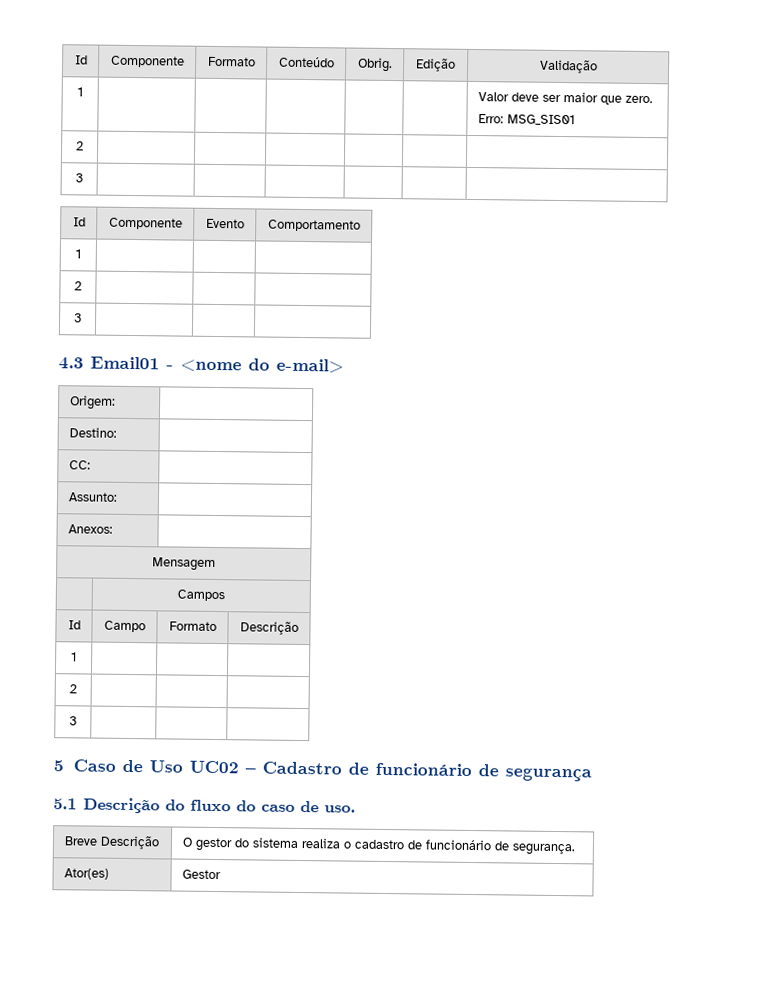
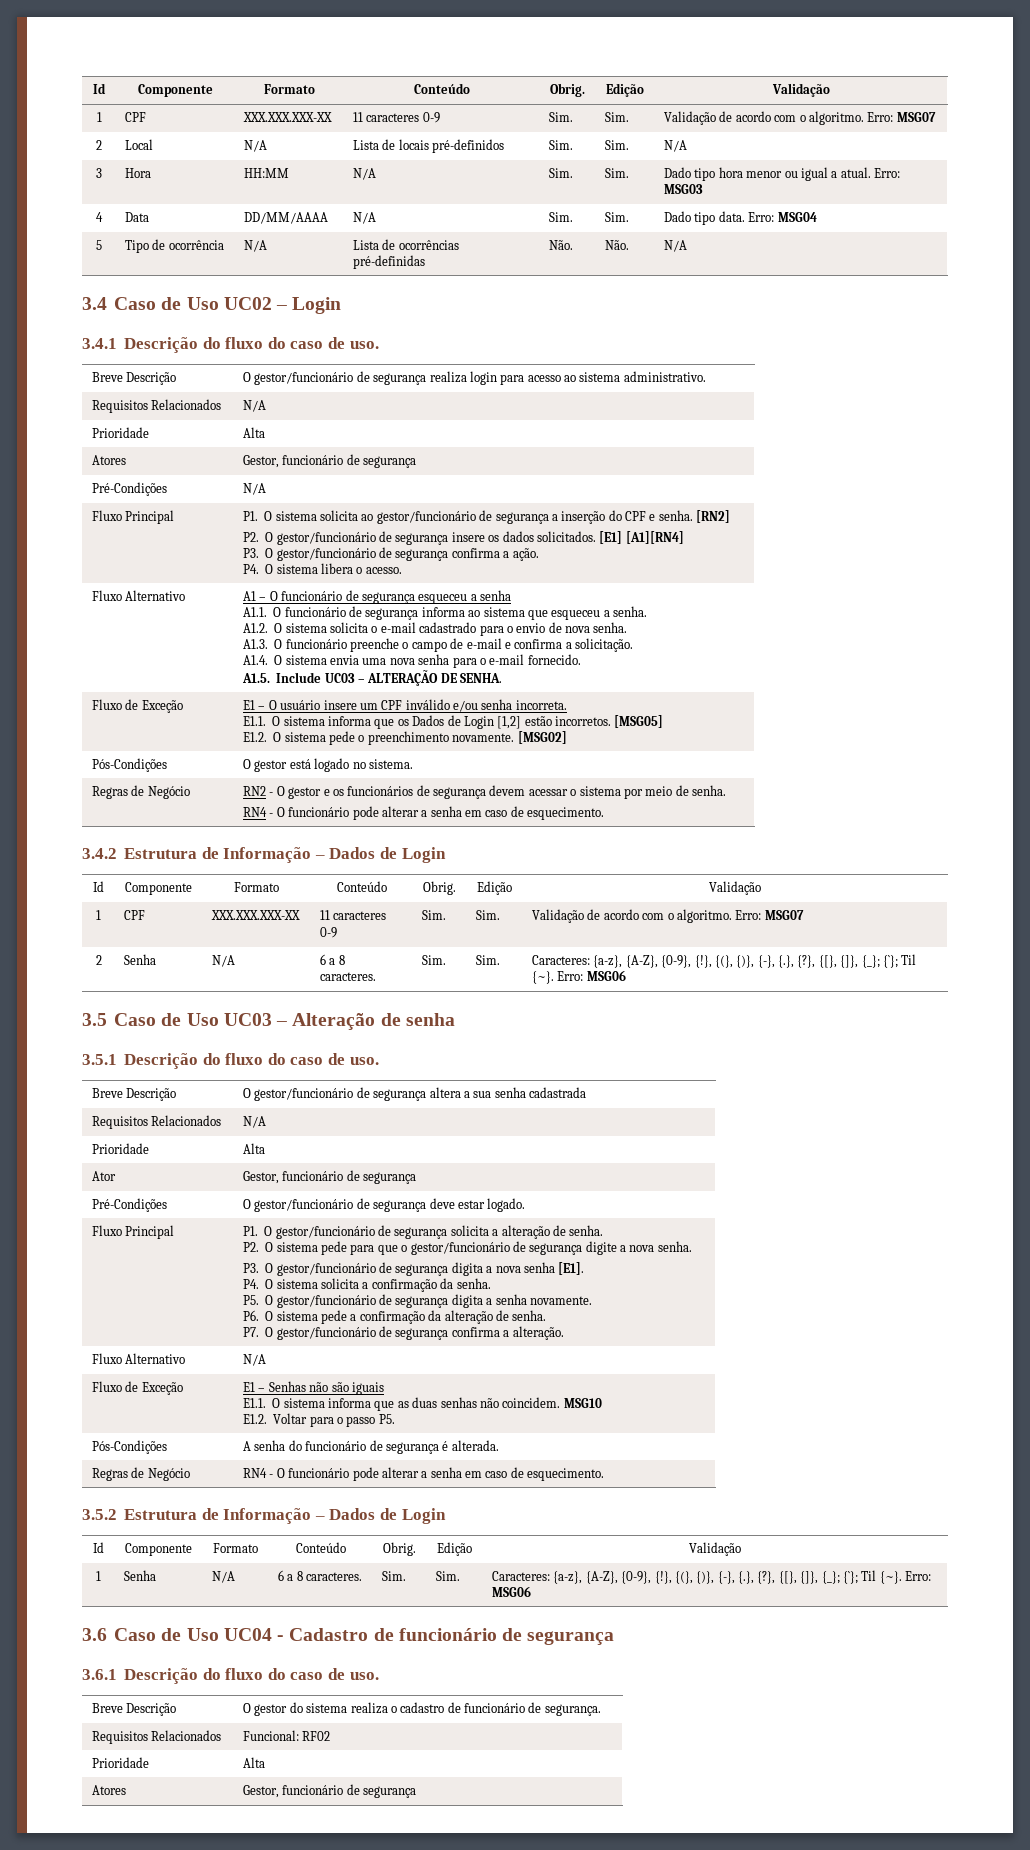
[74,55,88,65] [110,55,185,68] [207,56,256,67] [278,56,335,68] [356,57,393,73] [415,58,456,72] [538,59,598,74] [77,87,83,97] [477,92,653,105] [477,114,575,127] [76,141,84,151] [75,173,83,183] [72,217,86,227] [108,217,183,230] [205,218,245,229] [267,219,361,232] [75,249,81,259] [74,281,82,291] [74,313,82,323] [58,356,345,374] [69,395,116,410] [68,427,117,438] [68,460,91,470] [67,492,118,502] [67,524,113,534] [152,557,216,571] [177,589,225,602] [67,620,81,630] [103,620,146,633] [168,621,217,632] [239,621,299,635] [71,652,77,662] [69,684,77,694] [69,716,77,726] [53,760,64,772] Id | Componente | Formato | Conteúdo | Obrig. | Edição | Validação // 1 | | | | | | Valor deve ser maior que zero. // Erro: MSG_SIS01 // 2 | | | | | | // 3 | | | | | | // Id | Componente | Evento | Comportamento // 1 | | | // 2 | | | // 3 | | | // 4.3 Email01 - <nome do e-mail> // Origem: | // Destino: | // CC: | // Assunto: | // Anexos: | // Mensagem // | Campos // Id | Campo | Formato | Descrição // 1 | | | // 2 | | | // 3 | | | // 5 -> [93,83,106,94] [137,84,213,97] [263,84,315,94] [413,83,470,94] [550,83,585,97] [606,83,644,97] [771,83,830,97] [96,112,102,122] [125,112,147,122] [243,112,333,122] [353,112,440,123] [549,112,574,122] [605,112,630,122] [664,111,936,125] [96,140,102,150] [125,139,154,150] [244,140,268,152] [353,139,505,153] [549,140,574,150] [605,140,630,150] [664,140,688,152] [96,168,102,178] [125,168,152,178] [244,168,290,178] [353,168,377,180] [549,168,574,178] [605,168,630,178] [664,167,901,181] [664,184,704,194] [96,212,103,222] [125,212,150,222] [244,212,329,224] [353,212,377,224] [549,212,574,222] [605,212,630,222] [664,211,817,225] [96,240,102,250] [125,239,224,253] [244,240,268,252] [353,239,459,250] [353,255,426,269] [549,240,574,250] [605,240,630,250] [664,240,688,252] [82,297,107,310] Id | Componente | Formato | Conteúdo | Obrig. | Edição | Validação // 1 | CPF | XXX.XXX.XXX-XX | 11 caracteres 0-9 | Sim. | Sim. | Validação de acordo com o algoritmo. Erro: MSG07 // 2 | Local | N/A | Lista de locais pré-definidos | Sim. | Sim. | N/A // 3 | Hora | HH:MM | N/A | Sim. | Sim. | Dado tipo hora menor ou igual a atual. Erro: MSG03 // 4 | Data | DD/MM/AAAA | N/A | Sim. | Sim. | Dado tipo data. Erro: MSG04 // 5 | Tipo de ocorrência | N/A | Lista de ocorrências pré-definidas | Não. | Não. | N/A // 3.4
(256, 771) none -> [292,297,342,314] [82,337,379,353] [92,372,177,385] [243,371,706,385] [92,399,222,413] [243,400,267,412] [92,427,150,438] [243,427,266,438] [92,455,127,465] [243,454,417,468] [92,482,168,496] [243,483,267,495] [92,510,175,524] [243,510,731,524] [243,531,684,545] [243,547,539,561] [243,563,402,574] [92,590,186,601] [243,590,512,604] [243,606,648,620] [243,622,628,636] [243,638,634,652] [243,654,581,668] [242,670,503,686] [92,699,183,713] [243,699,567,712] [243,715,664,729] [243,731,567,745] [92,758,168,772] [243,758,413,772] [92,785,190,799] [243,785,727,799] [243,806,605,820] [82,847,446,863] [93,881,104,892] [125,882,192,895] [234,882,279,892] [336,881,387,892] [423,881,456,895] [477,881,512,895] [709,881,761,895] [96,910,101,920] [124,910,146,920] [211,910,301,920] [320,910,387,920] [320,927,338,938] [422,910,447,920] [476,910,501,920] [532,909,804,923] [95,955,102,965] [124,954,157,965] [212,955,236,967] [320,954,345,965] [320,972,377,981] [422,955,447,965] [476,955,501,965] [532,954,917,968] [532,970,626,984] [82,1013,455,1030] [82,1053,379,1069] [92,1088,177,1101] [243,1087,587,1101] [92,1115,222,1129] [243,1116,267,1128] [92,1143,150,1154] [243,1143,266,1154] [92,1171,117,1181] [243,1170,417,1184] [92,1198,168,1212] [243,1198,526,1212] [92,1225,175,1239] [243,1225,604,1239] [243,1241,692,1255] [243,1262,585,1276] [243,1278,491,1292] [243,1294,592,1308] [243,1310,547,1324] [243,1326,564,1340] [92,1353,186,1364] [243,1354,267,1366] [92,1381,183,1395] [243,1381,384,1395] [243,1397,602,1411] [243,1413,395,1427] [92,1440,168,1454] [243,1440,499,1454] [92,1467,190,1481] [243,1467,605,1481] [82,1508,446,1524] [93,1542,104,1553] [125,1543,192,1556] [213,1543,258,1553] [295,1542,346,1553] [383,1542,416,1556] [437,1542,472,1556] [689,1542,741,1556] [96,1571,101,1581] [124,1570,157,1581] [212,1571,236,1583] [278,1570,363,1581] [382,1571,407,1581] [436,1571,461,1581] [492,1570,932,1584] [492,1586,532,1597] [82,1628,285,1641] Login // 3.4.1 Descrição do fluxo do caso de uso. // Breve Descrição | O gestor/funcionário de segurança realiza login para acesso ao sistema administrativo. // Requisitos Relacionados | N/A // Prioridade | Alta // Atores | Gestor, funcionário de segurança // Pré-Condições | N/A // Fluxo Principal | P1. O sistema solicita ao gestor/funcionário de segurança a inserção do CPF e senha. [RN2] // P2. O gestor/funcionário de segurança insere os dados solicitados. [E1] [A1][RN4] // P3. O gestor/funcionário de segurança confirma a ação. // P4. O sistema libera o acesso. // Fluxo Alternativo | A1 – O funcionário de segurança esqueceu a senha // A1.1. O funcionário de segurança informa ao sistema que esqueceu a senha. // A1.2. O sistema solicita o e-mail cadastrado para o envio de nova senha. // A1.3. O funcionário preenche o campo de e-mail e confirma a solicitação. // A1.4. O sistema envia uma nova senha para o e-mail fornecido. // A1.5. Include UC03 – ALTERAÇÃO DE SENHA. // Fluxo de Exceção | E1 – O usuário insere um CPF inválido e/ou senha incorreta. // E1.1. O sistema informa que os Dados de Login [1,2] estão incorretos. [MSG05] // E1.2. O sistema pede o preenchimento novamente. [MSG02] // Pós-Condições | O gestor está logado no sistema. // Regras de Negócio | RN2 - O gestor e os funcionários de segurança devem acessar o sistema por meio de senha. // RN4 - O funcionário pode alterar a senha em caso de esquecimento. // 3.4.2 Estrutura de Informação – Dados de Login // Id | Componente | Formato | Conteúdo | Obrig. | Edição | Validação // 1 | CPF | XXX.XXX.XXX-XX | 11 caracteres 0-9 | Sim. | Sim. | Validação de acordo com o algoritmo. Erro: MSG07 // 2 | Senha | N/A | 6 a 8 caracteres. | Sim. | Sim. | Caracteres: {a-z}, {A-Z}, {0-9}, {!}, {(}, {)}, {-}, {.}, {?}, {[}, {]}, {_}; {`}; Til {~}. Erro: MSG06 // 3.5 Caso de Uso UC03 – Alteração de senha // 3.5.1 Descrição do fluxo do caso de uso. // Breve Descrição | O gestor/funcionário de segurança altera a sua senha cadastrada // Requisitos Relacionados | N/A // Prioridade | Alta // Ator | Gestor, funcionário de segurança // Pré-Condições | O gestor/funcionário de segurança deve estar logado. // Fluxo Principal | P1. O gestor/funcionário de segurança solicita a alteração de senha. // P2. O sistema pede para que o gestor/funcionário de segurança digite a nova senha. // P3. O gestor/funcionário de segurança digita a nova senha [E1]. // P4. O sistema solicita a confirmação da senha. // P5. O gestor/funcionário de segurança digita a senha novamente. // P6. O sistema pede a confirmação da alteração de senha. // P7. O gestor/funcionário de segurança confirma a alteração. // Fluxo Alternativo | N/A // Fluxo de Exceção | E1 – Senhas não são iguais // E1.1. O sistema informa que as duas senhas não coincidem. MSG10 // E1.2. Voltar para o passo P5. // Pós-Condições | A senha do funcionário de segurança é alterada. // Regras de Negócio | RN4 - O funcionário pode alterar a senha em caso de esquecimento. // 3.5.2 Estrutura de Informação – Dados de Login // Id | Componente | Formato | Conteúdo | Obrig. | Edição | Validação // 1 | Senha | N/A | 6 a 8 caracteres. | Sim. | Sim. | Caracteres: {a-z}, {A-Z}, {0-9}, {!}, {(}, {)}, {-}, {.}, {?}, {[}, {]}, {_}; {`}; Til {~}. Erro: MSG06 // 3.6 Caso de Uso UC04 -
[53,798,77,810] 5.1 -> [82,1669,117,1680] 3.6.1
[63,868,109,880] [181,869,221,880] Ator(es) | Gestor -> [92,1730,222,1744] [243,1730,331,1741] [92,1757,150,1768] [243,1757,266,1768] [92,1785,127,1795] [243,1784,417,1798] Requisitos Relacionados | Funcional: RF02 // Prioridade | Alta // Atores | Gestor, funcionário de segurança

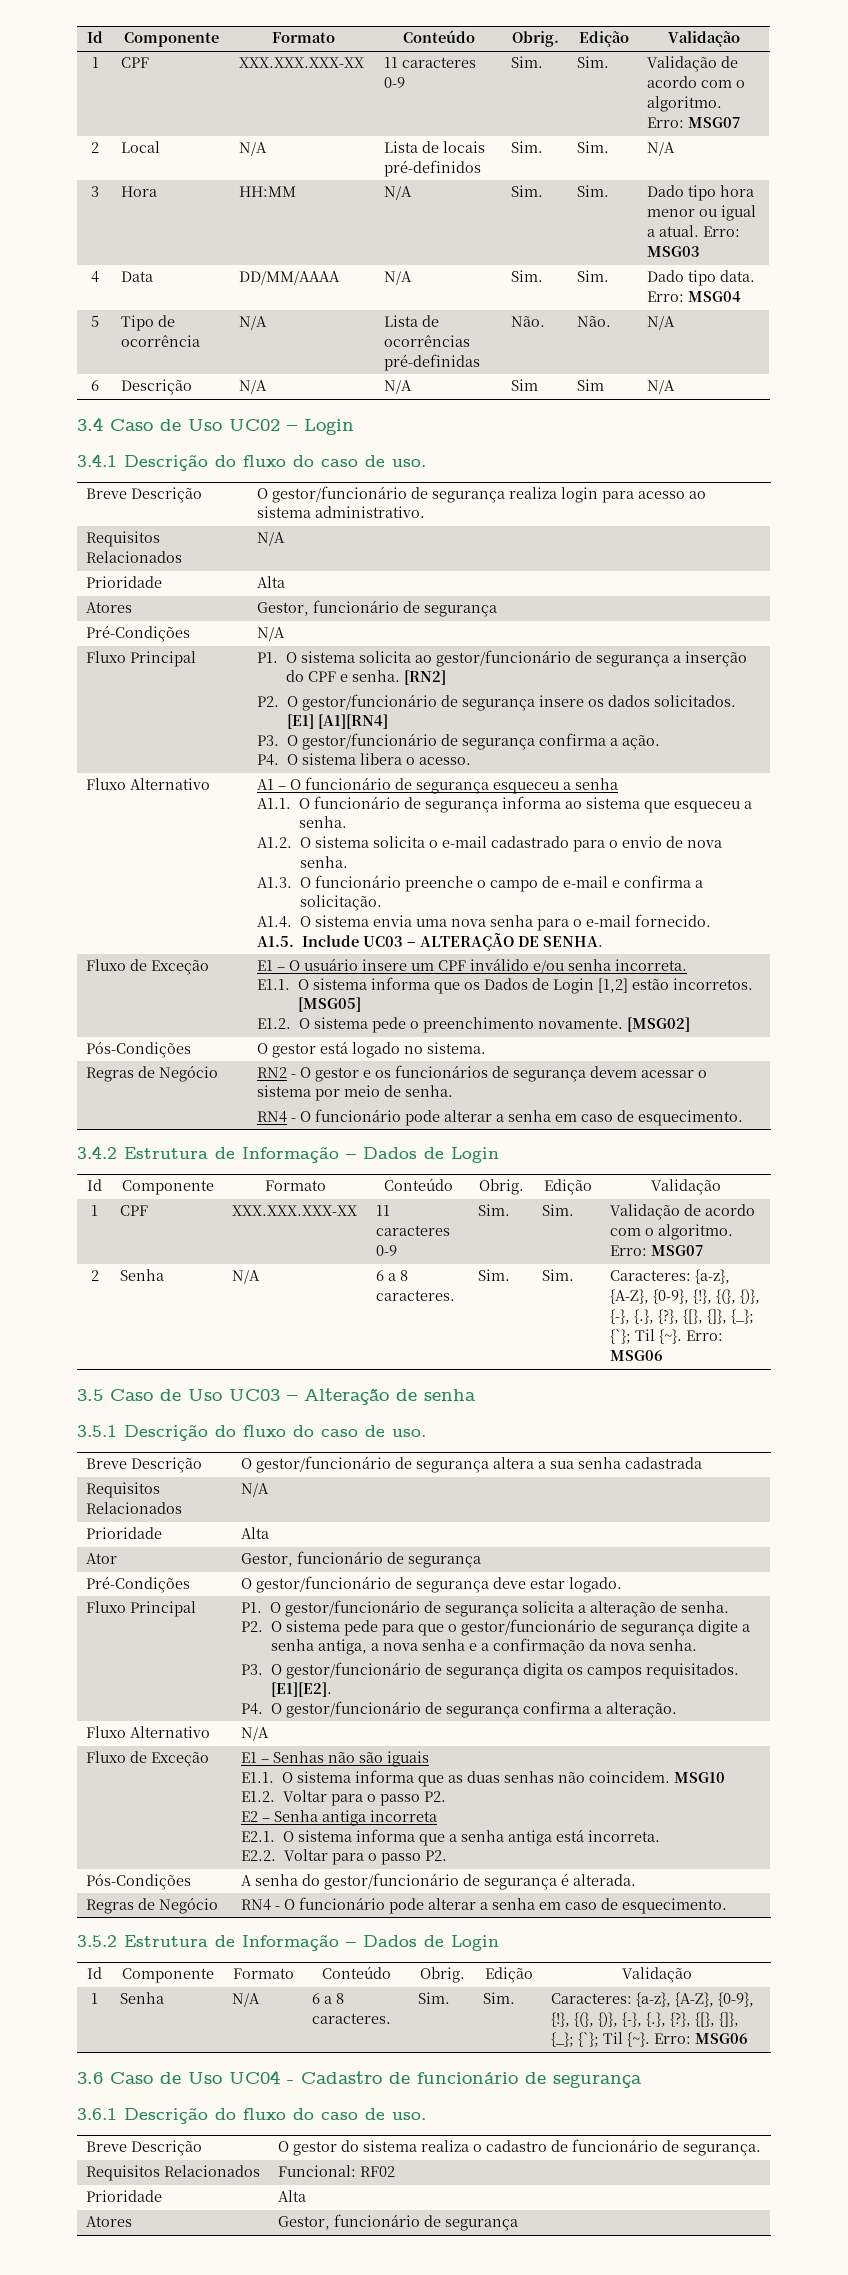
(688, 246) none -> [91,380,99,391] [121,379,193,395] [239,380,268,394] [384,380,413,394] [511,379,539,391] [577,379,605,391] [647,380,676,394] // 6 | Descrição | N/A | N/A | Sim | Sim | N/A
(627, 1248) none -> [270,1638,606,1655] senha antiga, a nova senha e a confirmação da
[486,1262,585,1275] [243,1278,491,1292] [243,1294,592,1308] [243,1310,547,1324] [243,1327,260,1337] a nova senha [E1]. // P4. O sistema solicita a confirmação da senha. // P5. O gestor/funcionário de segurança digita a senha novamente. // P6. O sistema pede a confirmação da alteração de senha. // P7. -> [566,1663,739,1679] [270,1682,332,1697] [241,1703,264,1715] os campos requisitados. [E1][E2]. // P4.
[378,1414,395,1424] P5. -> [423,1791,446,1802] [241,1810,438,1826] [241,1829,660,1846] [241,1849,447,1865] P2. // E2 – Senha antiga incorreta // E2.1. O sistema informa que a senha antiga está incorreta. // E2.2. Voltar para o passo P2.
[305,1441,367,1451] funcionário -> [324,1873,460,1890] gestor/funcionário

